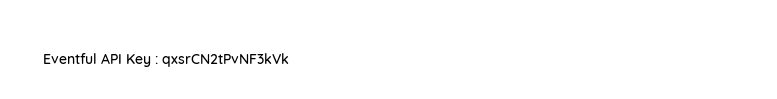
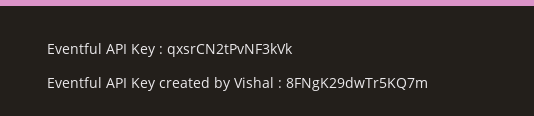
(289, 60) none -> [47,77,428,91] // Eventful API Key created by Vishal : 8FNgK29dwTr5KQ7m

